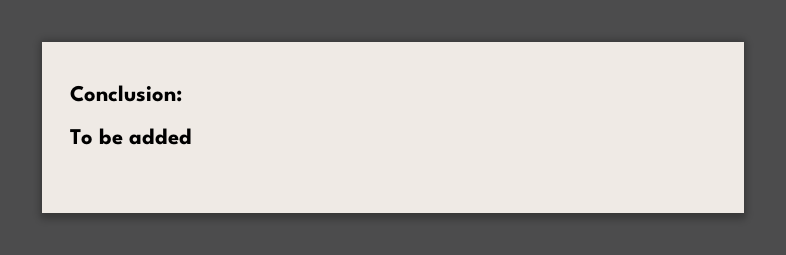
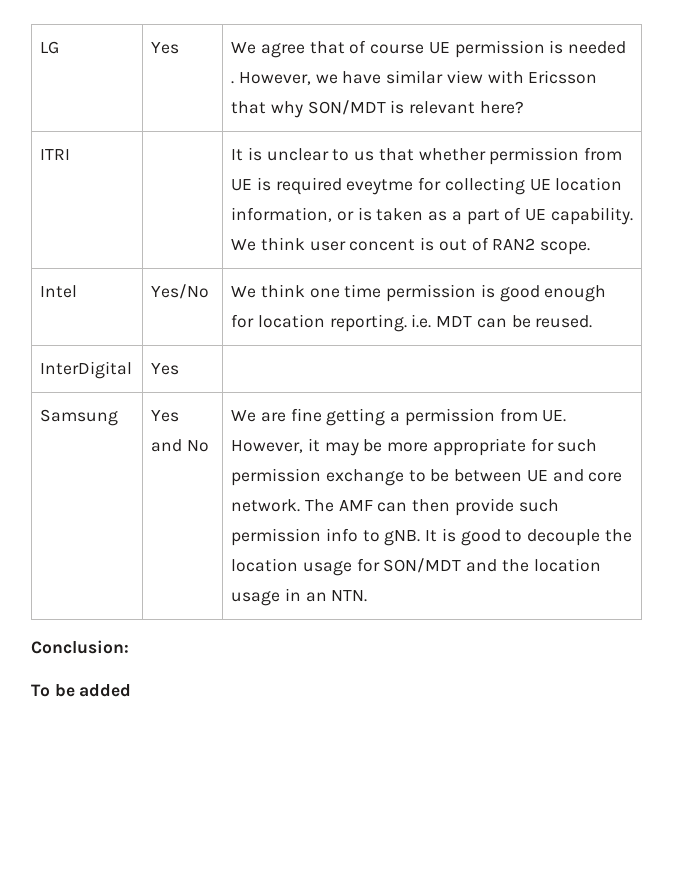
(70, 93) none -> [40,41,60,54] [151,42,180,54] [231,40,627,58] [231,70,598,85] [231,100,524,118] [40,149,71,160] [231,147,623,165] [231,177,623,195] [231,207,633,225] [231,237,591,255] [40,285,78,298] [151,284,210,299] [231,284,607,302] [231,314,593,332] [40,361,133,379] [151,363,180,375] [40,409,119,426] [151,410,180,422] [151,439,209,452] [231,408,567,426] [231,438,598,456] [231,468,623,486] [231,498,559,516] [231,528,632,546] [231,558,601,576] [231,588,368,606] LG | Yes | We agree that of course UE permission is needed . However, we have similar view with Ericsson that why SON/MDT is relevant here? // ITRI | | It is unclear to us that whether permission from UE is required eveytme for collecting UE location information, or is taken as a part of UE capability. We think user concent is out of RAN2 scope. // Intel | Yes/No | We think one time permission is good enough for location reporting. i.e. MDT can be reused. // InterDigital | Yes | // Samsung | Yes and No | We are fine getting a permission from UE. However, it may be more appropriate for such permission exchange to be between UE and core network. The AMF can then provide such permission info to gNB. It is good to decouple the location usage for SON/MDT and the location usage in an NTN. //

